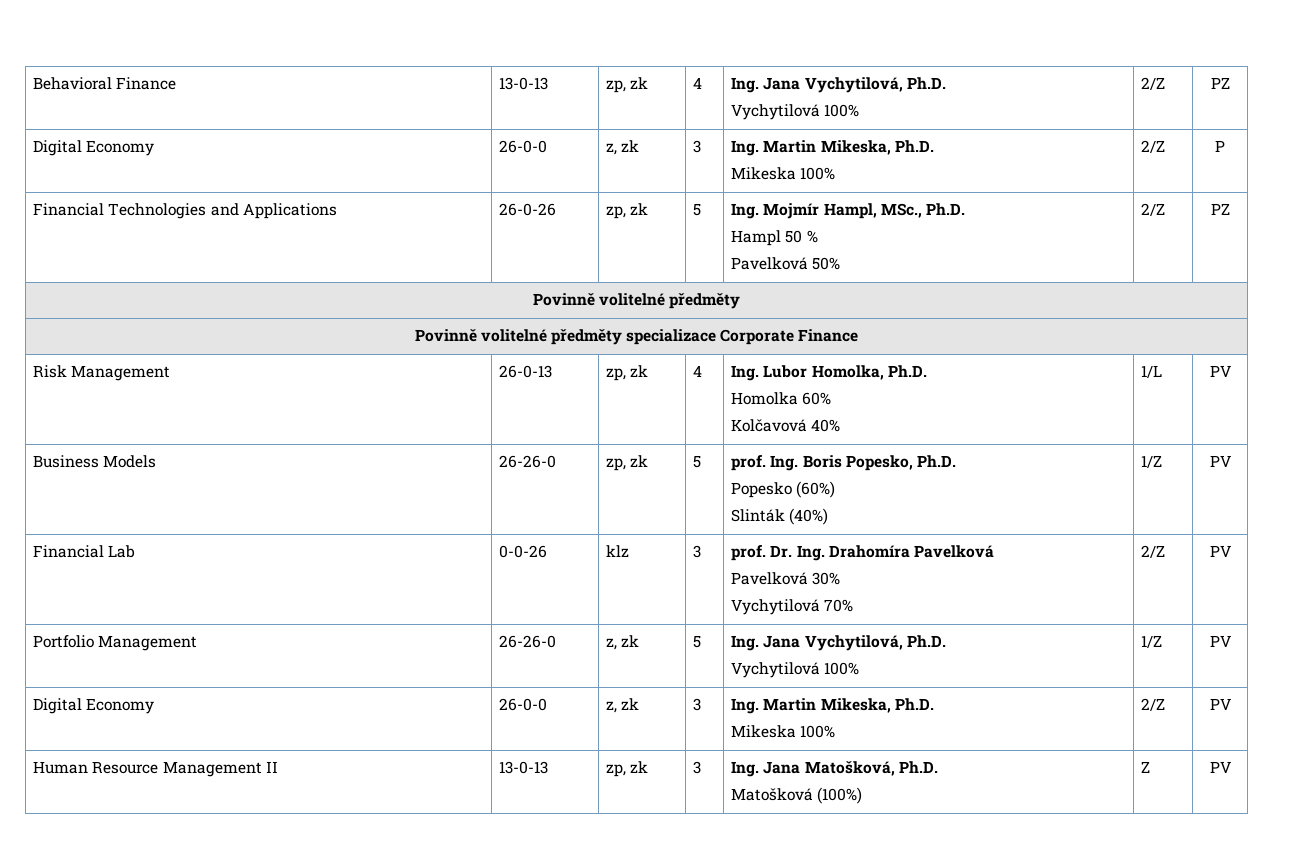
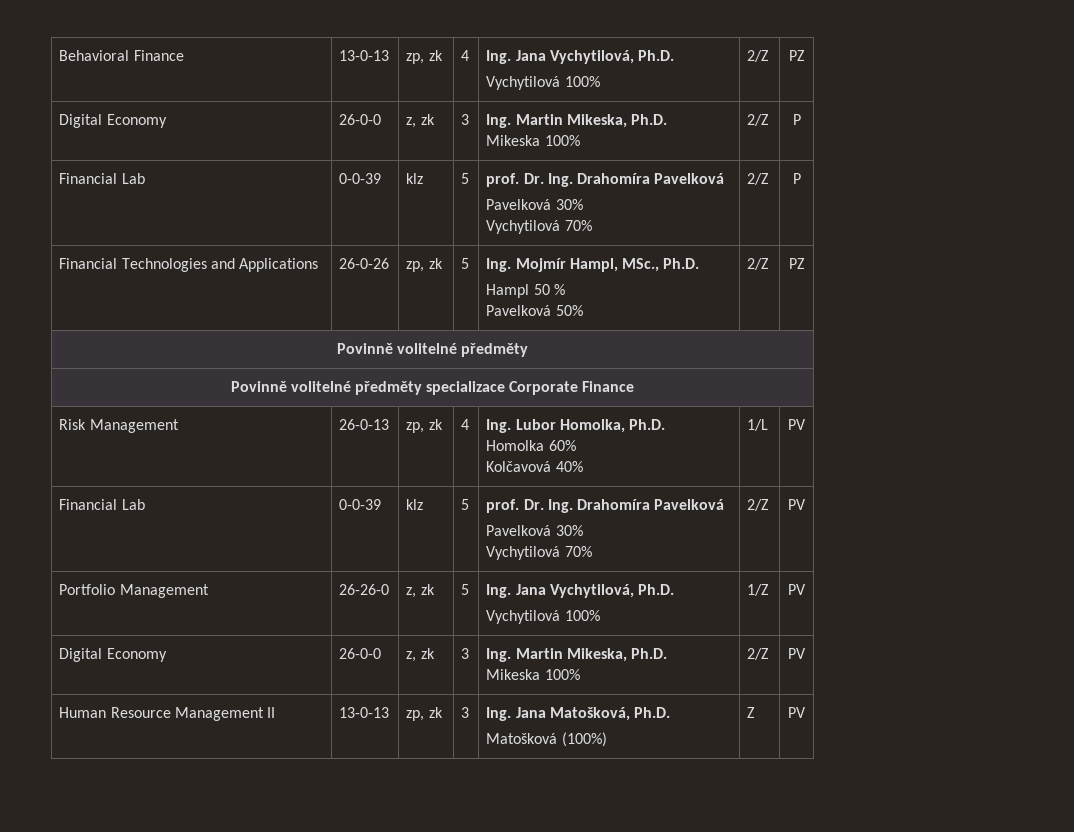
(1225, 146) none -> [59,173,145,184] [339,173,382,184] [406,173,424,184] [461,173,470,184] [486,173,725,187] [486,199,583,210] [486,220,592,234] [747,173,770,185] [792,173,801,184] // Financial Lab | 0-0-39 | klz | 5 | prof. Dr. Ing. Drahomíra Pavelková // Pavelková 30% // Vychytilová 70% | 2/Z | P
[33,455,157,468] [499,455,557,468] [606,455,649,471] [693,455,702,468] [731,455,956,471] [731,481,836,498] [731,508,829,525] [1141,455,1163,468] [1209,455,1231,467] [33,545,136,558] [499,545,548,558] [606,545,630,557] [693,545,702,558] // Business Models | 26-26-0 | zp, zk | 5 | prof. Ing. Boris Popesko, Ph.D. // Popesko (60%) // Slinták (40%) | 1/Z | PV // Financial Lab | 0-0-26 | klz | 3 -> [59,499,145,510] [339,499,382,510] [406,499,424,510] [461,499,470,510] // Financial Lab | 0-0-39 | klz | 5

